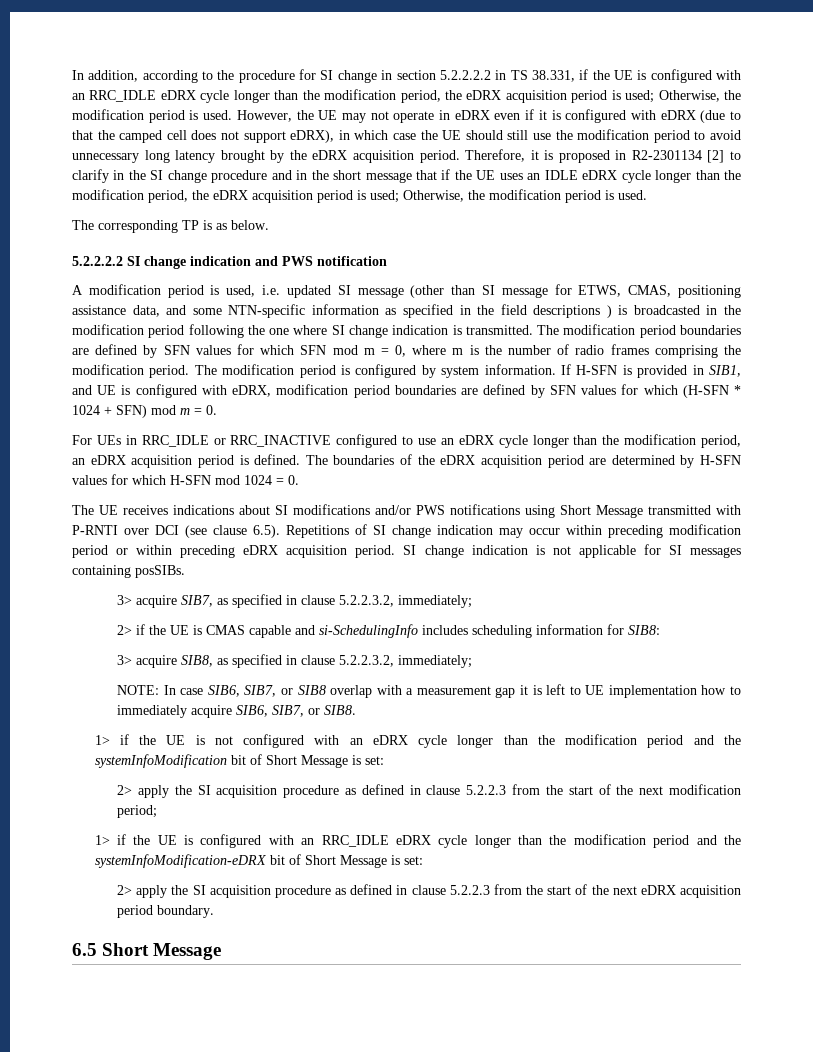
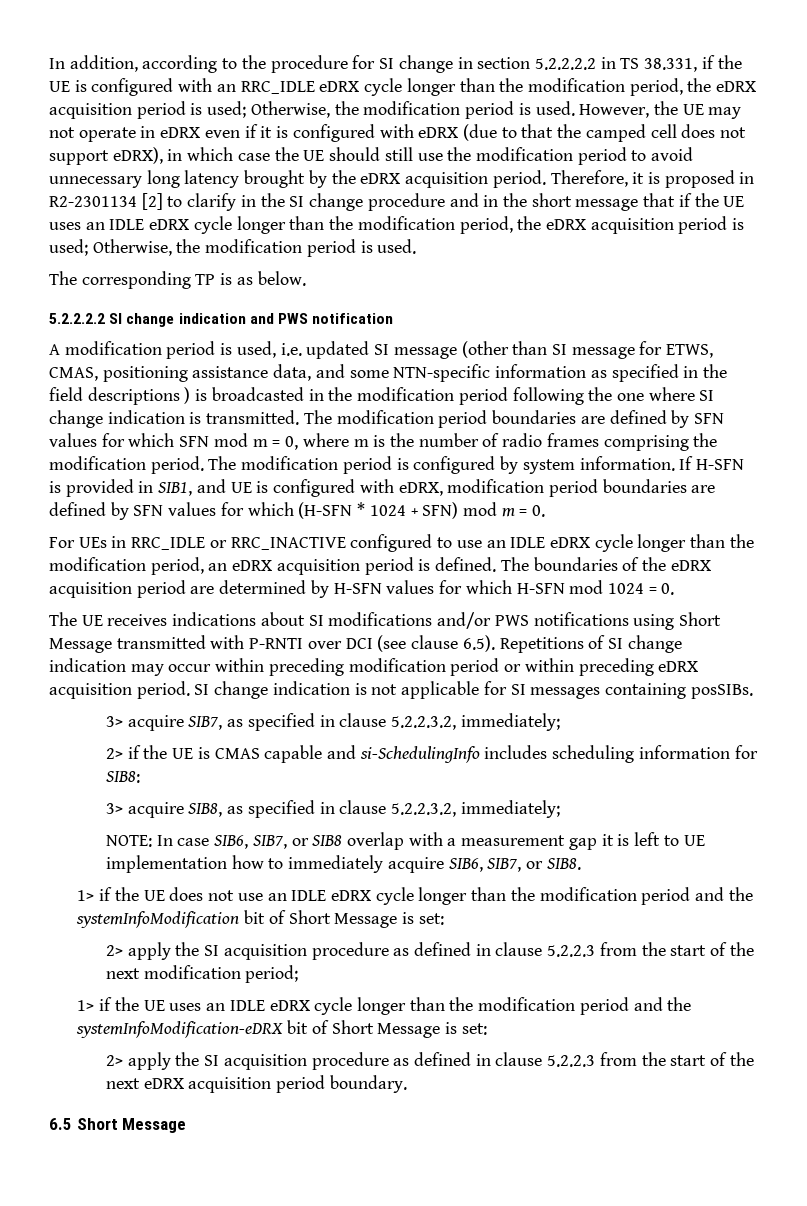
(454, 441) none -> [510,537,546,548] IDLE
[195,734,363,748] is not configured with an -> [169,887,327,901] does not use an IDLE
[184,834,389,848] is configured with an RRC_IDLE -> [169,1000,265,1011] uses an IDLE

